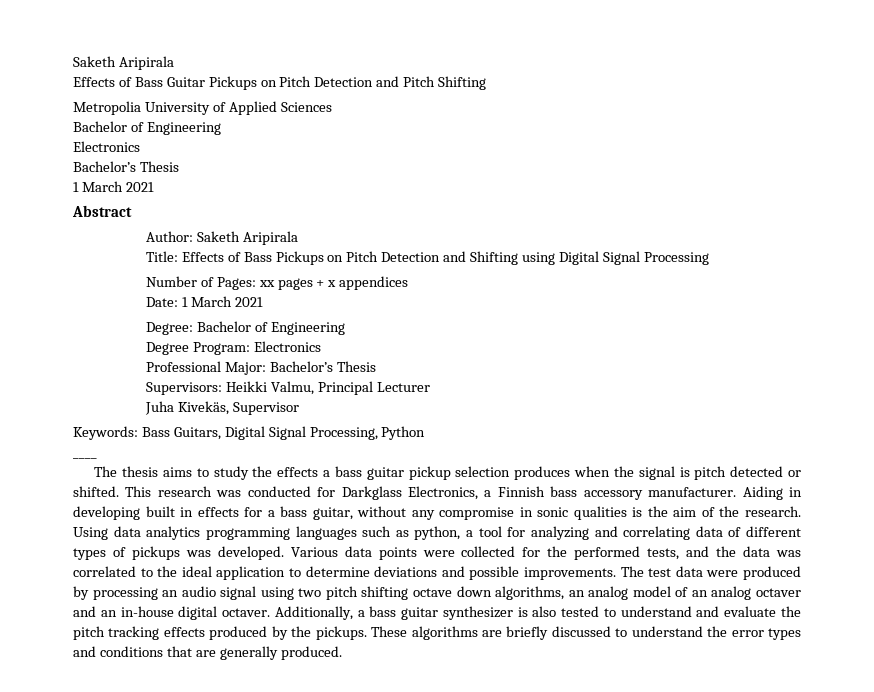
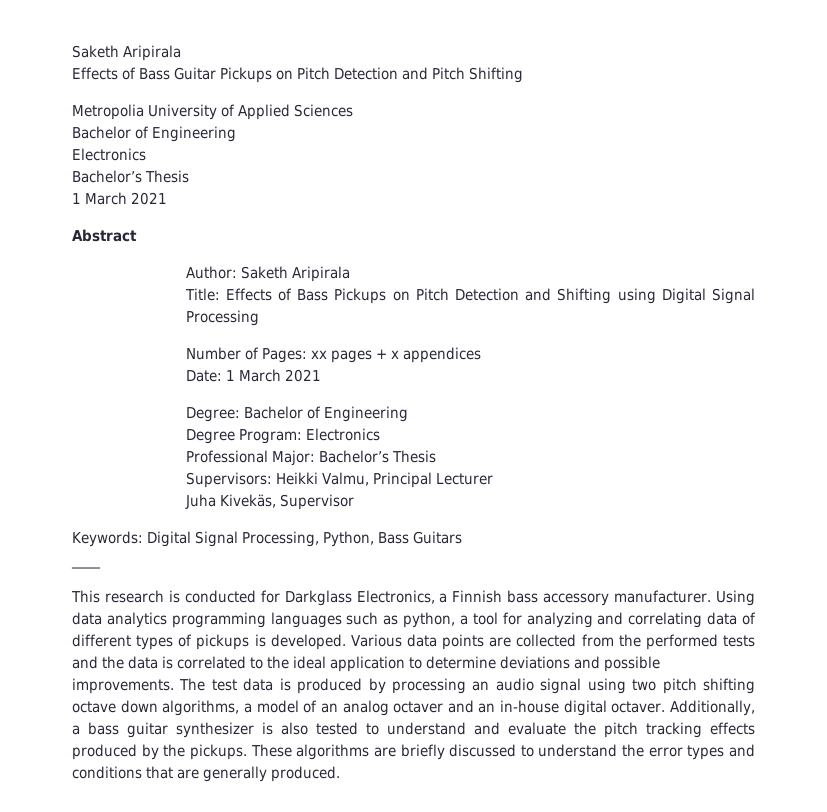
[141,427,221,440] Bass Guitars, -> (143, 539) none
[381,426,426,440] [73,457,97,459] [94,466,801,480] [73,486,119,497] Python // ____ // The thesis aims to study the effects a bass guitar pickup selection produces when the signal is pitch detected or shifted. -> [323,531,462,547] [71,565,100,569] Python, Bass Guitars // ____ //
[216,490,242,497] was -> [168,590,180,603] is
[742,486,803,500] [73,506,801,520] Aiding in developing built in effects for a bass guitar, without any compromise in sonic qualities is the aim of the research. -> (712, 596) none
[185,550,211,557] was -> [254,634,266,647] is
[422,546,541,557] were collected for -> [489,634,614,647] are collected from
[647,548,680,560] tests, -> [722,635,755,647] tests
[776,550,802,557] was -> [162,656,173,669] is
[706,570,739,577] were -> [279,678,291,691] is
[568,586,629,600] an analog -> [243,703,252,713] a

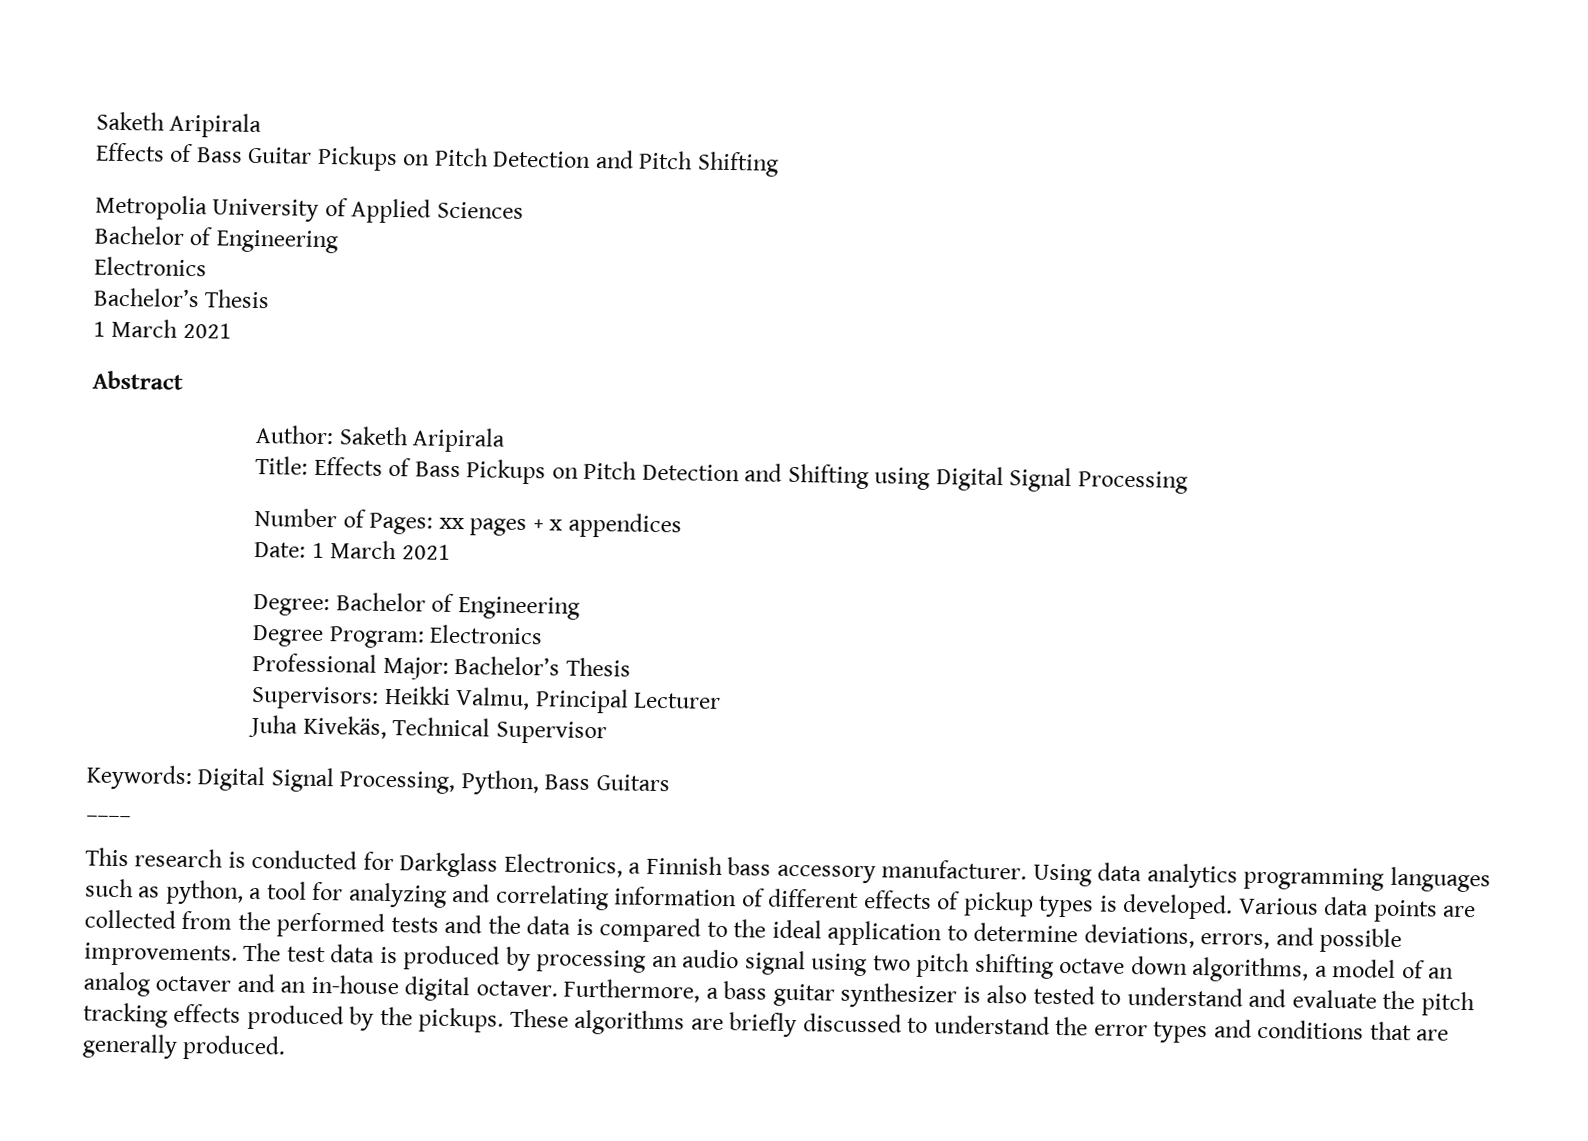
(276, 501) none -> [392,717,491,737] Technical
[707,612,738,625] data -> [614,886,738,907] information
[136,634,250,650] types of pickups -> [862,890,1095,918] effects of pickup types
[177,656,246,669] correlated -> [599,917,702,943] compared
[500,656,570,669] deviations -> [1083,924,1271,950] deviations, errors,
[670,700,755,716] Additionally, -> [563,978,701,1003] Furthermore,

